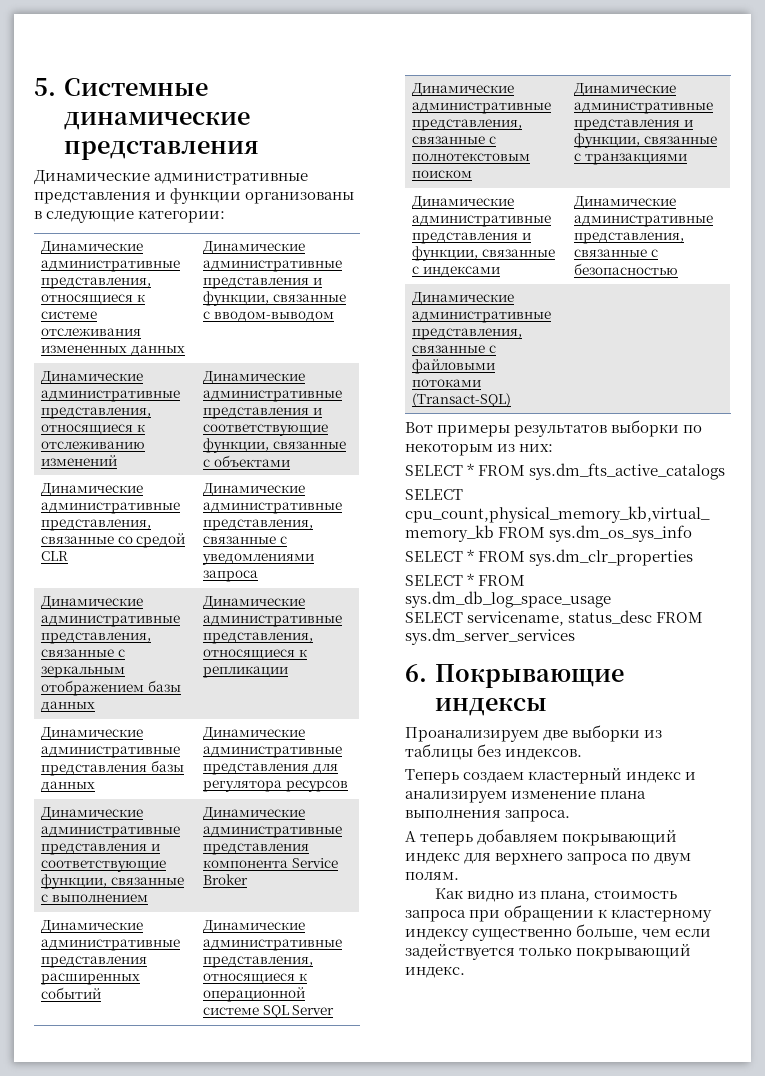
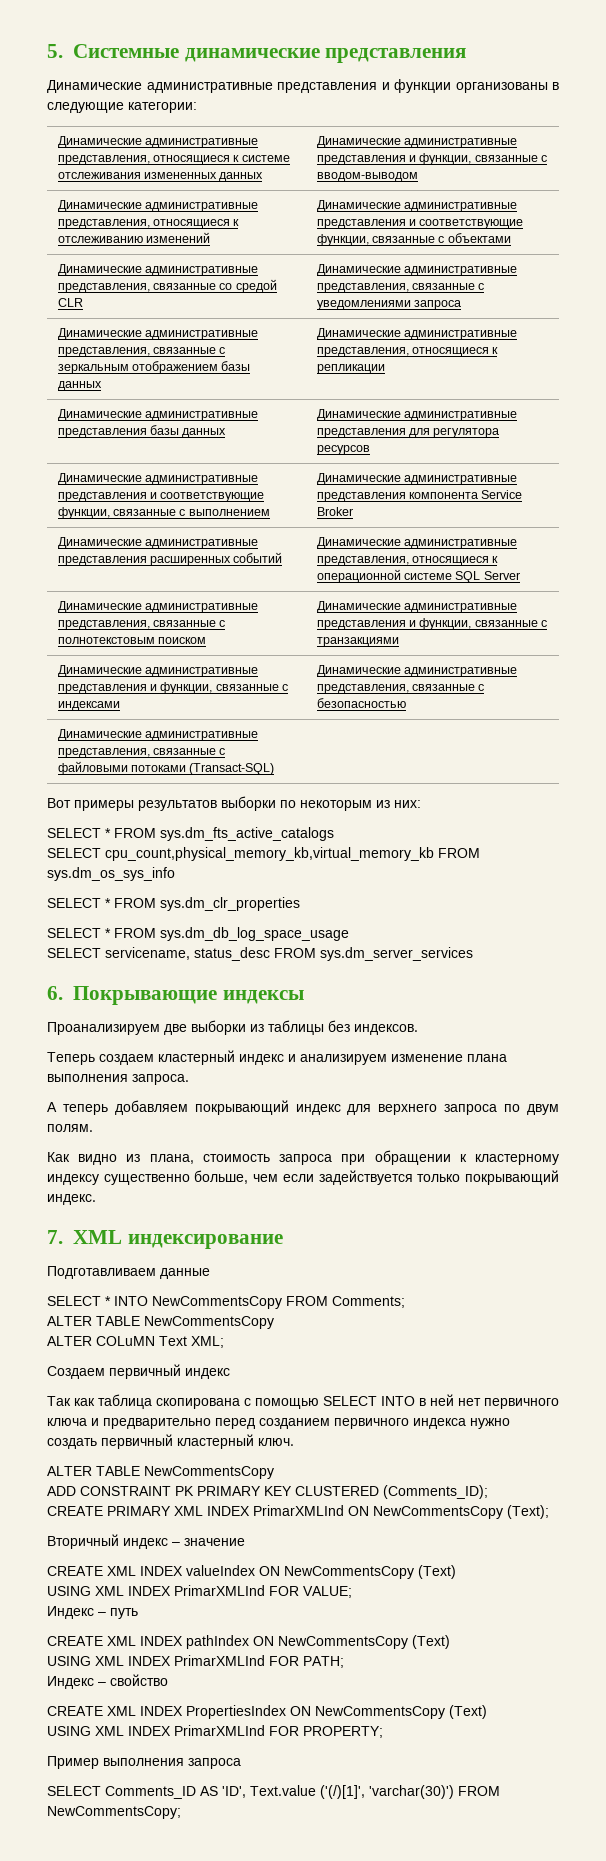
(465, 972) none -> [47,1230,283,1249] [47,1266,210,1279] [47,1296,405,1309] [47,1316,274,1329] [47,1336,224,1348] [47,1364,230,1379] [47,1394,559,1409] [47,1418,510,1429] [47,1434,294,1449] [47,1466,274,1479] [47,1485,488,1499] [47,1505,549,1519] [47,1534,245,1549] [47,1565,456,1579] [47,1585,352,1598] [47,1606,138,1619] [47,1635,450,1649] [47,1655,344,1668] [47,1674,168,1689] [47,1705,487,1719] [47,1725,383,1738] [47,1756,241,1769] [47,1785,500,1799] [47,1806,181,1819] // 7. XML индексирование // Подготавливаем данные // SELECT * INTO NewCommentsCopy FROM Comments; // ALTER TABLE NewCommentsCopy // ALTER COLuMN Text XML; // Создаем первичный индекс // Так как таблица скопирована с помощью SELECT INTO в ней нет первичного ключа и предварительно перед созданием первичного индекса нужно создать первичный кластерный ключ. // ALTER TABLE NewCommentsCopy // ADD CONSTRAINT PK PRIMARY KEY CLUSTERED (Comments_ID); // CREATE PRIMARY XML INDEX PrimarXMLInd ON NewCommentsCopy (Text); // Вторичный индекс – значение // CREATE XML INDEX valueIndex ON NewCommentsCopy (Text) // USING XML INDEX PrimarXMLInd FOR VALUE; // Индекс – путь // CREATE XML INDEX pathIndex ON NewCommentsCopy (Text) // USING XML INDEX PrimarXMLInd FOR PATH; // Индекс – свойство // CREATE XML INDEX PropertiesIndex ON NewCommentsCopy (Text) // USING XML INDEX PrimarXMLInd FOR PROPERTY; // Пример выполнения запроса // SELECT Comments_ID AS 'ID', Text.value ('(/)[1]', 'varchar(30)') FROM NewCommentsCopy;

